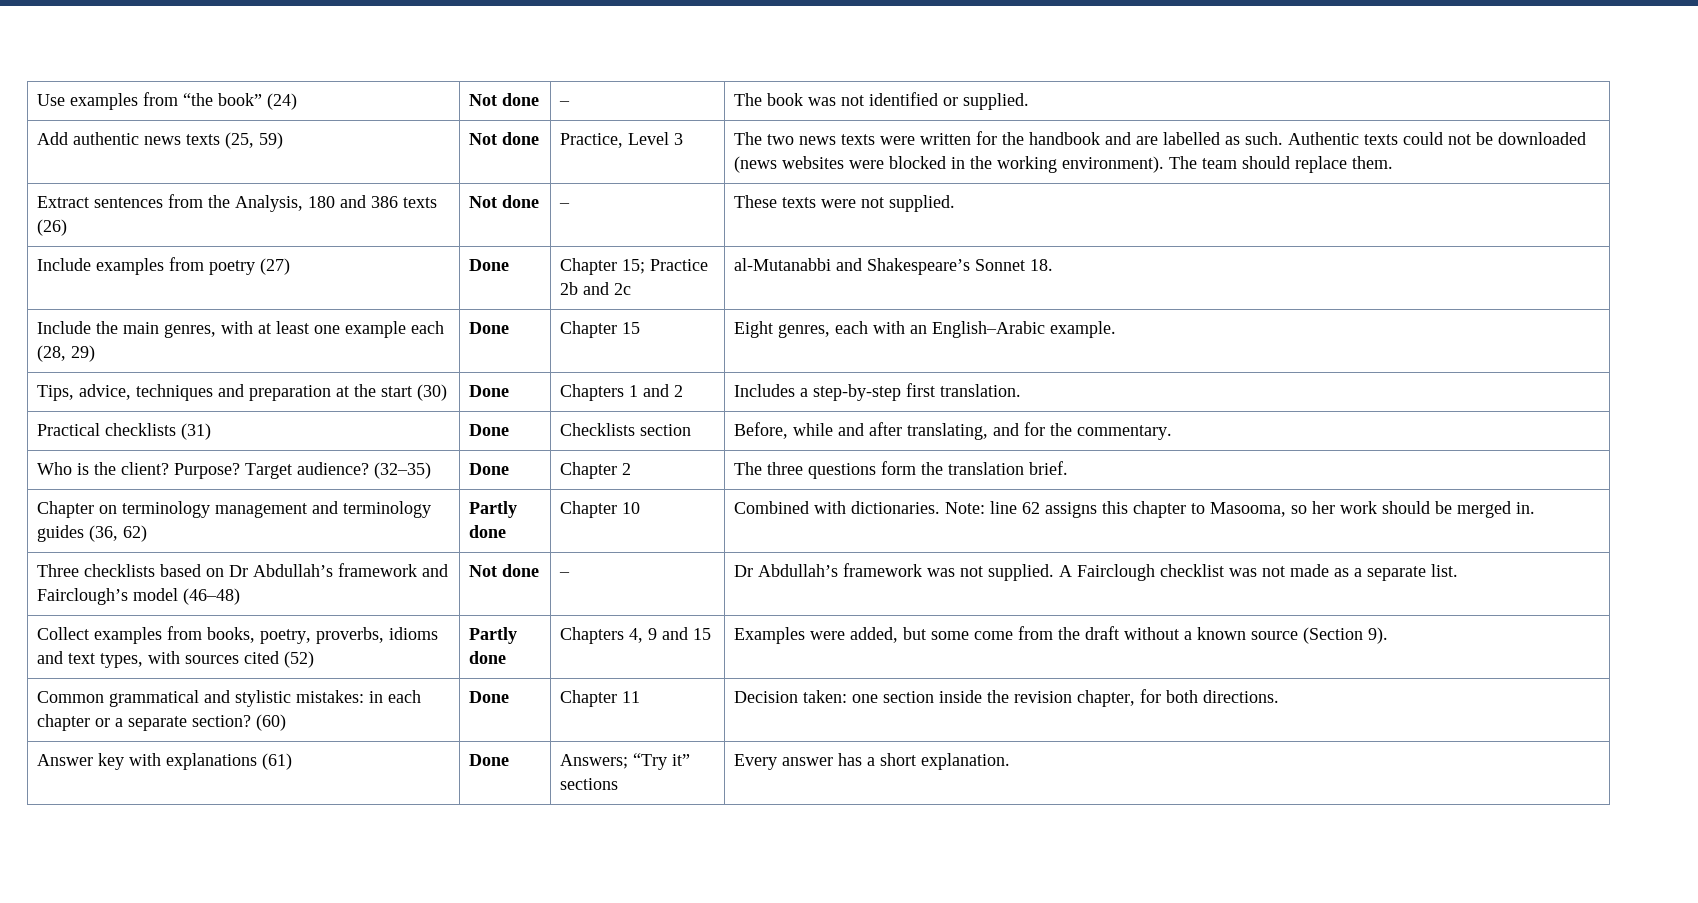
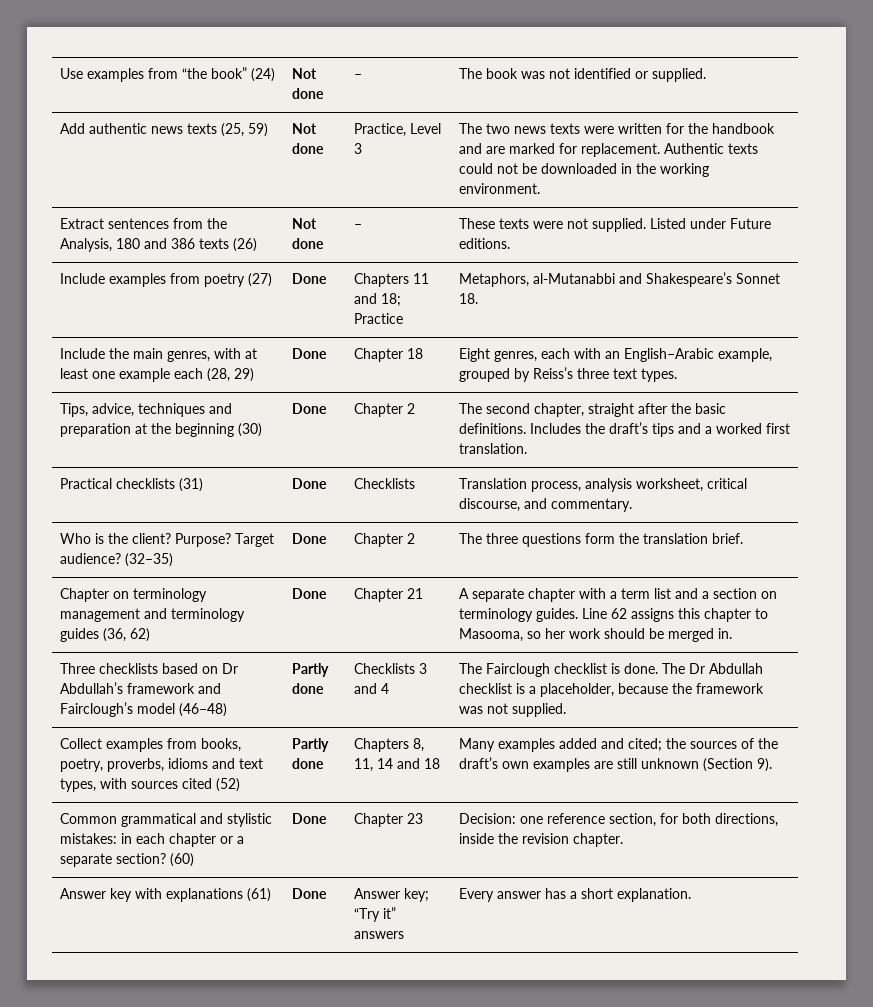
[1163,132,1284,145] labelled as such. -> [508,143,660,157] marked for replacement.
[734,156,1394,173] (news websites were blocked in the working environment). The team should replace them. -> [620,163,709,177] [458,183,540,194] in the working environment.
(956, 203) none -> [649,218,771,229] [458,238,510,249] Listed under Future editions.
[560,258,709,275] [560,282,632,295] Chapter 15; Practice 2b and 2c | -> [353,273,429,287] [353,293,401,307] [353,313,403,324] [458,273,529,287] Chapters 11 and 18; Practice | Metaphors,
[622,322,641,334] 15 -> [406,348,423,359] 18
[1050,321,1117,338] example. -> [717,348,772,362] [458,367,677,382] example, grouped by Reiss’s three text types.
[381,386,413,397] start -> [174,423,234,437] beginning
[560,384,684,401] [734,384,902,401] Chapters 1 and 2 | Includes a step-by-step -> [353,403,415,417] [458,403,726,417] [458,422,762,437] Chapter 2 | The second chapter, straight after the basic definitions. Includes the draft’s tips and a worked
[640,424,692,436] [734,422,1073,440] section | Before, while and after translating, and for the -> [458,478,747,492] [458,498,547,512] | Translation process, analysis worksheet, critical discourse, and
[469,501,518,518] [469,525,507,538] [560,501,641,518] [734,501,1018,514] Partly done | Chapter 10 | Combined with dictionaries. Note: line -> [291,588,327,599] [353,588,423,602] [458,588,777,602] [458,608,607,622] Done | Chapter 21 | A separate chapter with a term list and a section on terminology guides. Line
[469,564,540,577] [559,572,571,577] [734,563,1459,581] Not done | – | Dr Abdullah’s framework was not supplied. A Fairclough checklist was not made as a separate list. -> [291,663,329,677] [291,683,324,694] [353,663,427,674] [353,683,389,694] [458,663,763,677] [458,683,764,697] [458,703,566,717] Partly done | Checklists 3 and 4 | The Fairclough checklist is done. The Dr Abdullah checklist is a placeholder, because the framework was not supplied.
[629,627,712,643] [734,626,1299,644] 4, 9 and 15 | Examples were added, but some come from the draft without a known source -> [412,738,424,752] [353,758,440,772] [458,738,778,752] [458,757,699,772] 8, 11, 14 and 18 | Many examples added and cited; the sources of the draft’s own examples are still unknown
[622,691,641,703] [734,689,1280,707] 11 | Decision taken: one section inside the revision chapter, for both directions. -> [406,813,423,824] [458,813,778,827] [458,833,623,847] 23 | Decision: one reference section, for both directions, inside the revision chapter.
[560,754,629,769] Answers; -> [353,888,429,902] Answer key;
[560,778,619,790] sections -> [353,931,404,939] answers

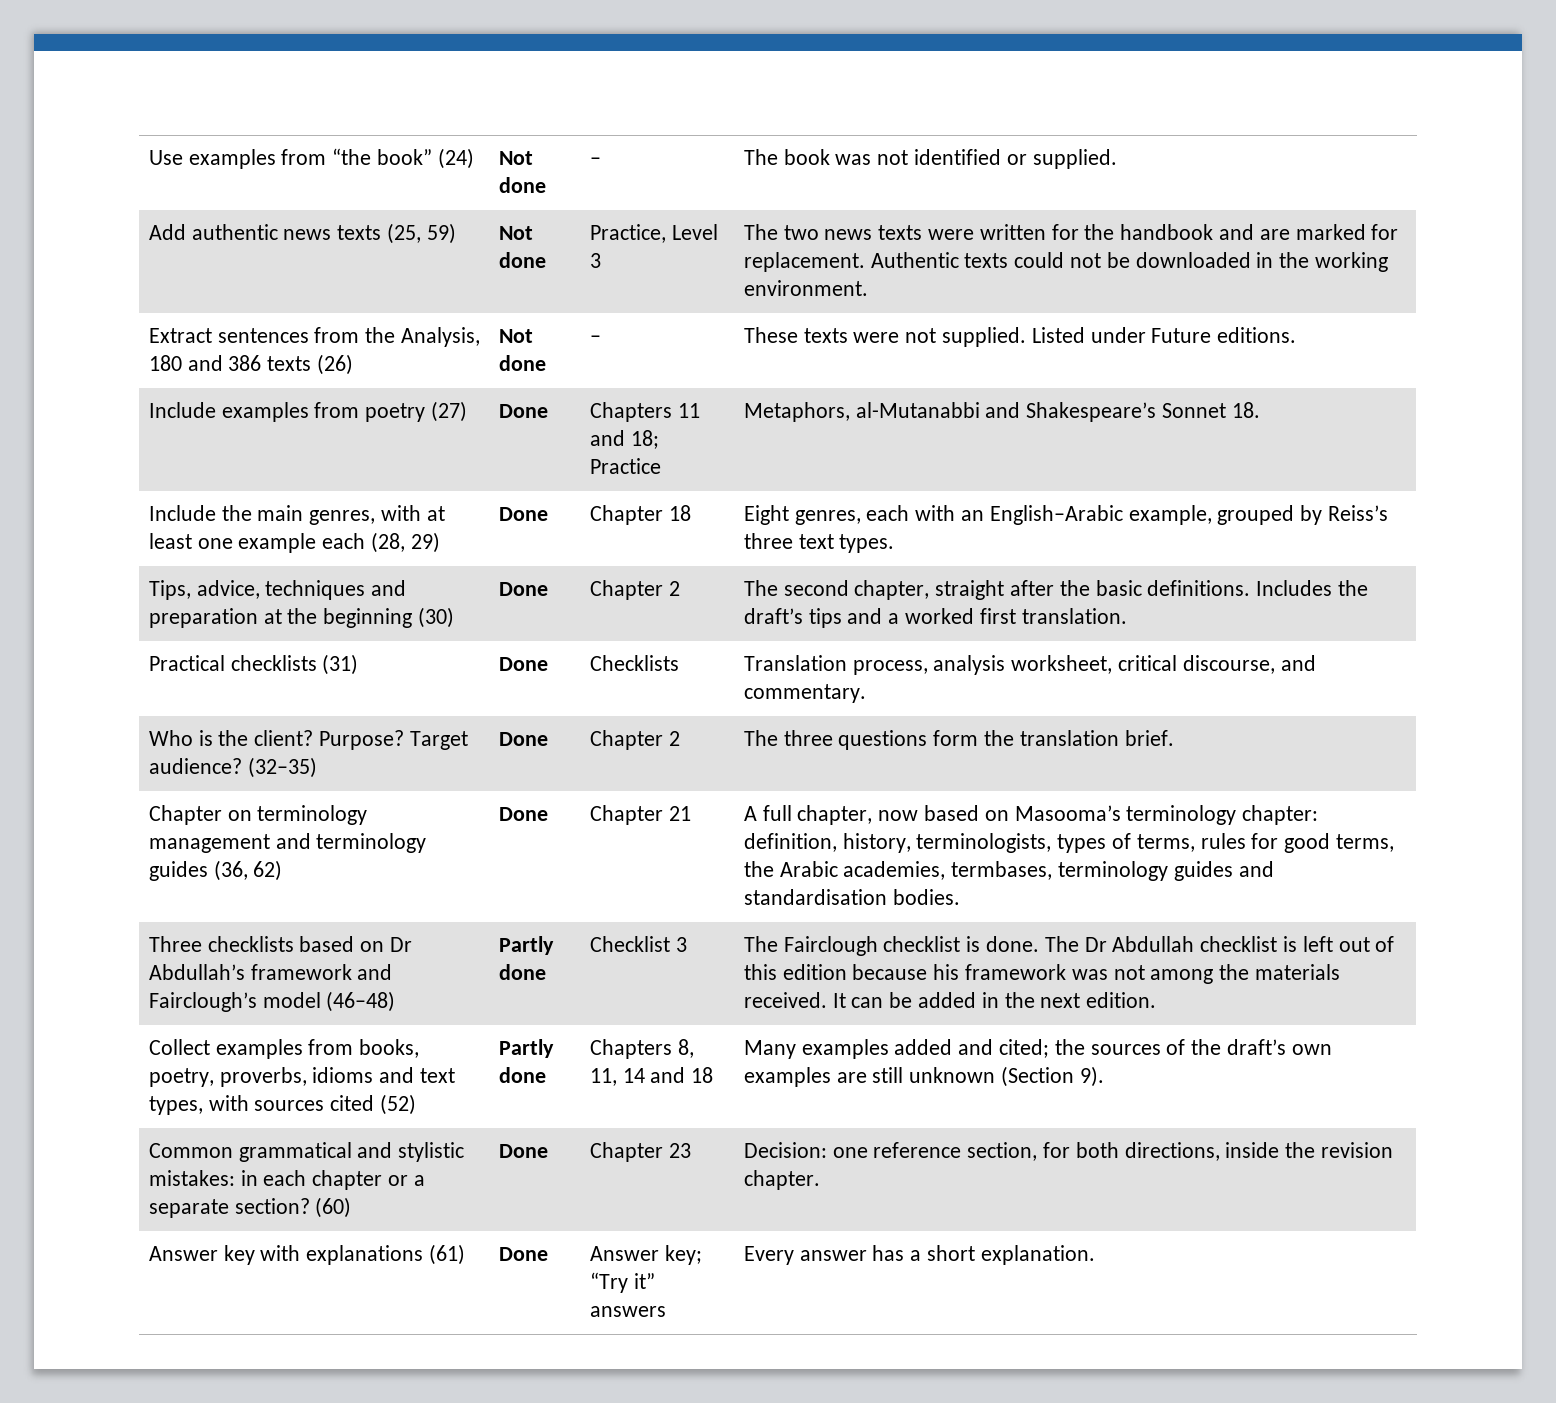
[471,588,777,602] [458,608,768,622] [458,628,732,642] separate chapter with a term list and a section on terminology guides. Line 62 assigns this chapter to Masooma, so her work should be merged in. -> [762,805,1319,825] [743,833,1394,853] [743,861,1274,881] [743,889,960,905] full chapter, now based on Masooma’s terminology chapter: definition, history, terminologists, types of terms, rules for good terms, the Arabic academies, termbases, terminology guides and standardisation bodies.
[353,663,427,674] [353,683,389,694] Checklists 3 and 4 -> [589,936,687,952] Checklist 3
[528,683,764,697] [458,703,566,717] a placeholder, because the framework was not supplied. -> [1302,936,1395,952] [743,964,1340,984] [743,992,1157,1008] left out of this edition because his framework was not among the materials received. It can be added in the next edition.

